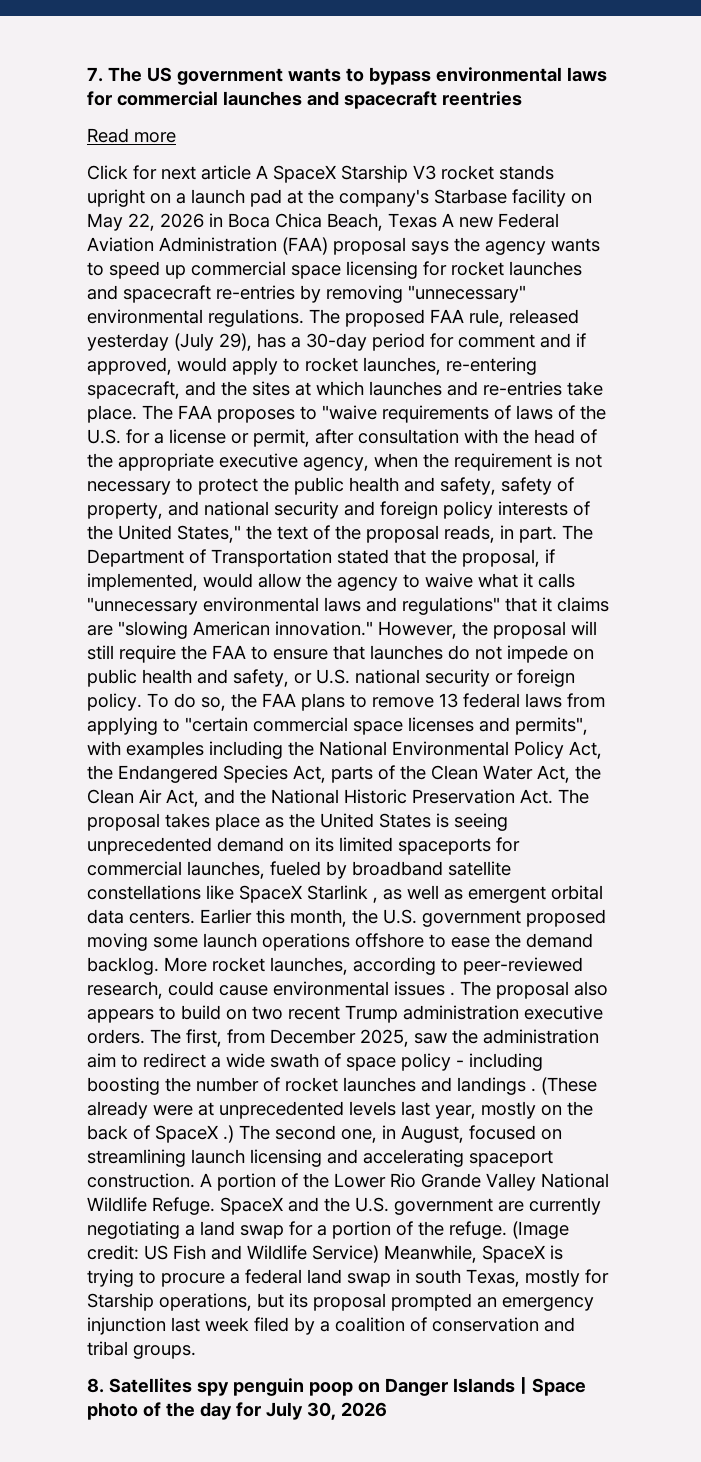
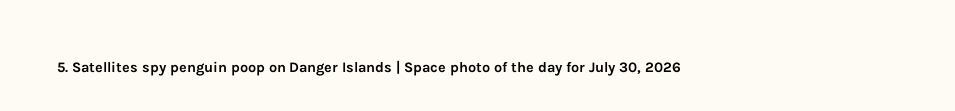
[87,67,607,85] [87,91,522,109] [87,128,176,143] [87,165,554,183] [87,189,592,207] [87,213,559,231] [87,237,600,255] [87,261,582,279] [87,285,526,303] [87,309,579,327] [87,333,586,351] [87,357,537,375] [87,381,603,399] [87,405,606,423] [87,429,597,447] [87,453,602,471] [87,477,574,495] [87,501,590,519] [87,525,593,543] [87,549,555,567] [87,573,575,591] [87,597,609,615] [87,621,597,639] [87,645,594,663] [87,669,575,687] [87,693,605,711] [87,717,588,735] [87,741,602,759] [87,765,601,783] [87,789,589,807] [87,813,508,831] [87,837,520,855] [87,861,511,879] [87,885,603,903] [87,909,606,927] [87,933,593,951] [87,957,583,975] [87,981,608,999] [87,1005,603,1023] [87,1029,599,1047] [87,1053,543,1071] [87,1077,597,1095] [87,1101,593,1119] [87,1125,562,1143] [87,1149,553,1167] [87,1173,609,1191] [87,1197,601,1215] [87,1221,569,1239] [87,1245,563,1263] [87,1269,609,1287] [87,1293,594,1311] [87,1317,575,1335] [87,1341,196,1359] [87,1378,104,1393] 7. The US government wants to bypass environmental laws for commercial launches and spacecraft reentries // Read more // Click for next article A SpaceX Starship V3 rocket stands upright on a launch pad at the company's Starbase facility on May 22, 2026 in Boca Chica Beach, Texas A new Federal Aviation Administration (FAA) proposal says the agency wants to speed up commercial space licensing for rocket launches and spacecraft re-entries by removing "unnecessary" environmental regulations. The proposed FAA rule, released yesterday (July 29), has a 30-day period for comment and if approved, would apply to rocket launches, re-entering spacecraft, and the sites at which launches and re-entries take place. The FAA proposes to "waive requirements of laws of the U.S. for a license or permit, after consultation with the head of the appropriate executive agency, when the requirement is not necessary to protect the public health and safety, safety of property, and national security and foreign policy interests of the United States," the text of the proposal reads, in part. The Department of Transportation stated that the proposal, if implemented, would allow the agency to waive what it calls "unnecessary environmental laws and regulations" that it claims are "slowing American innovation." However, the proposal will still require the FAA to ensure that launches do not impede on public health and safety, or U.S. national security or foreign policy. To do so, the FAA plans to remove 13 federal laws from applying to "certain commercial space licenses and permits", with examples including the National Environmental Policy Act, the Endangered Species Act, parts of the Clean Water Act, the Clean Air Act, and the National Historic Preservation Act. The proposal takes place as the United States is seeing unprecedented demand on its limited spaceports for commercial launches, fueled by broadband satellite constellations like SpaceX Starlink , as well as emergent orbital data centers. Earlier this month, the U.S. government proposed moving some launch operations offshore to ease the demand backlog. More rocket launches, according to peer-reviewed research, could cause environmental issues . The proposal also appears to build on two recent Trump administration executive orders. The first, from December 2025, saw the administration aim to redirect a wide swath of space policy - including boosting the number of rocket launches and landings . (These already were at unprecedented levels last year, mostly on the back of SpaceX .) The second one, in August, focused on streamlining launch licensing and accelerating spaceport construction. A portion of the Lower Rio Grande Valley National Wildlife Refuge. SpaceX and the U.S. government are currently negotiating a land swap for a portion of the refuge. (Image credit: US Fish and Wildlife Service) Meanwhile, SpaceX is trying to procure a federal land swap in south Texas, mostly for Starship operations, but its proposal prompted an emergency injunction last week filed by a coalition of conservation and tribal groups. // 8. -> [57,62,68,73] 5.

